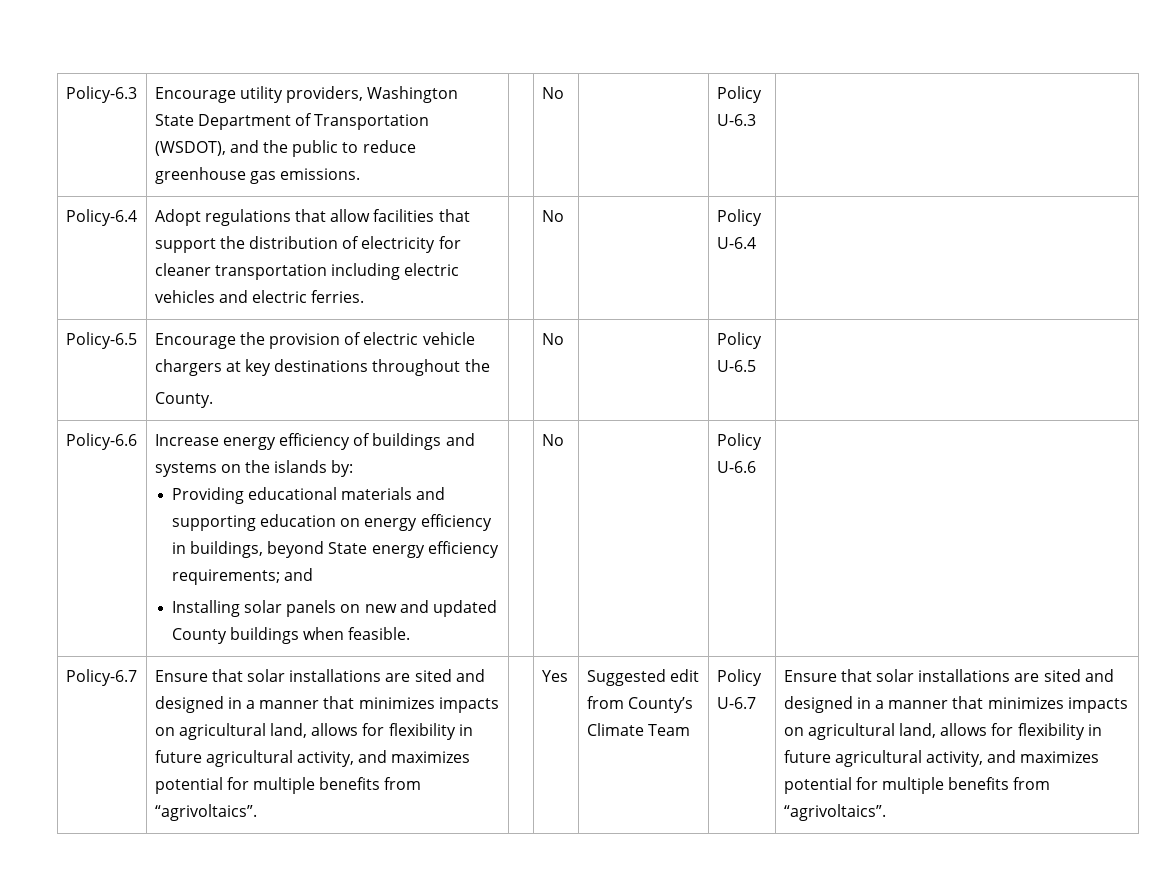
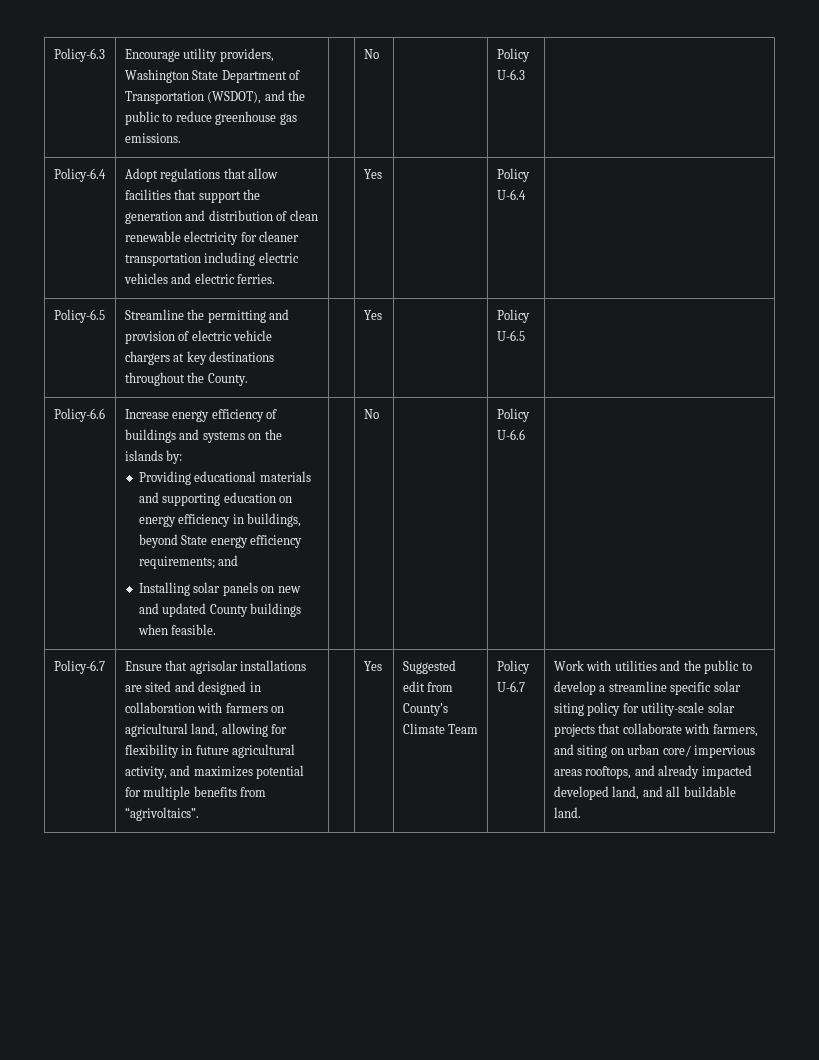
[249,236,360,249] distribution of -> [124,210,318,224] [124,231,181,242] generation and distribution of clean renewable
[541,210,564,222] No -> [363,169,382,179] Yes
[154,332,265,349] Encourage the -> [124,309,290,323] Streamline the permitting and
(490, 365) // -> (205, 377) none
[541,333,564,345] No -> [363,310,382,320] Yes
[247,669,485,682] [154,696,499,713] [154,723,359,740] solar installations are sited and designed in a manner that minimizes impacts on agricultural land, allows -> [189,660,307,674] [124,681,261,695] [124,702,285,713] [124,723,268,737] agrisolar installations are sited and designed in collaboration with farmers on agricultural land, allowing
[783,669,1114,682] [783,696,1128,713] [783,723,1102,740] [783,750,1100,767] [783,777,1051,794] [783,804,886,821] Ensure that solar installations are sited and designed in a manner that minimizes impacts on agricultural land, allows for flexibility in future agricultural activity, and maximizes potential for multiple benefits from “agrivoltaics”. -> [553,660,752,674] [553,681,741,695] [553,702,735,716] [553,723,758,737] [553,744,756,758] [553,765,752,779] [553,786,736,800] [553,807,581,818] Work with utilities and the public to develop a streamline specific solar siting policy for utility-scale solar projects that collaborate with farmers, and siting on urban core/ impervious areas rooftops, and already impacted developed land, and all buildable land.

